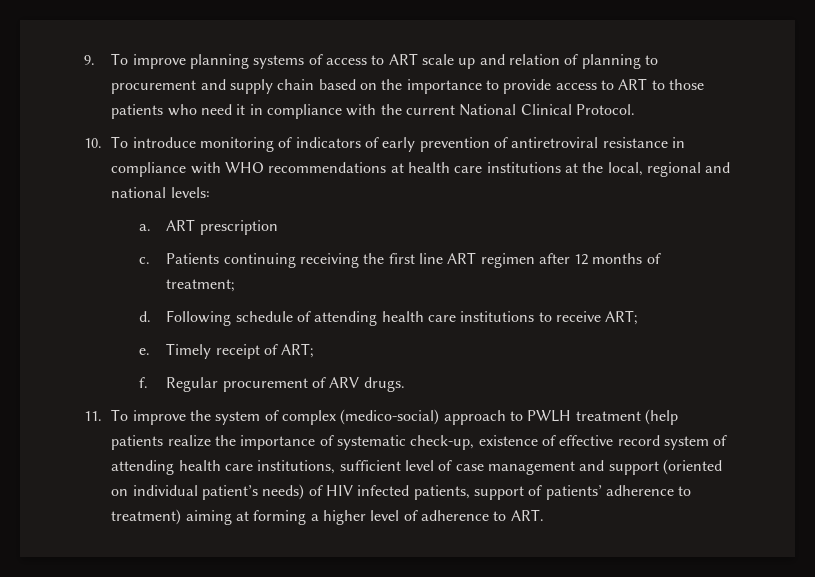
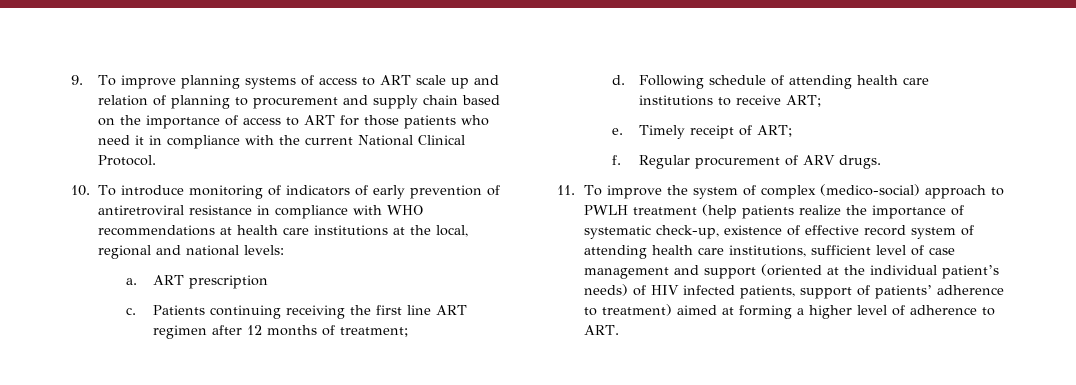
[485,78,665,94] to provide access to ART to -> [225,115,360,126] of access to ART for
[111,489,129,496] on -> [827,265,866,275] at the
[185,510,232,525] aiming -> [677,305,718,315] aimed

